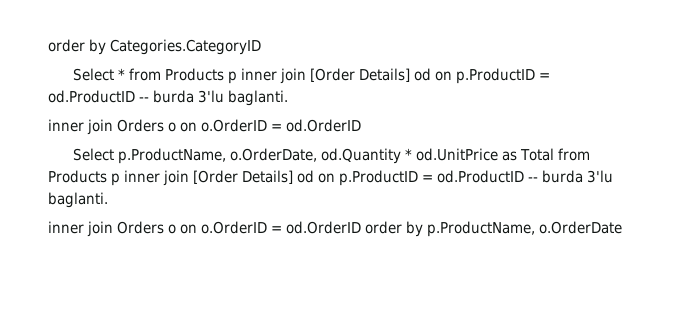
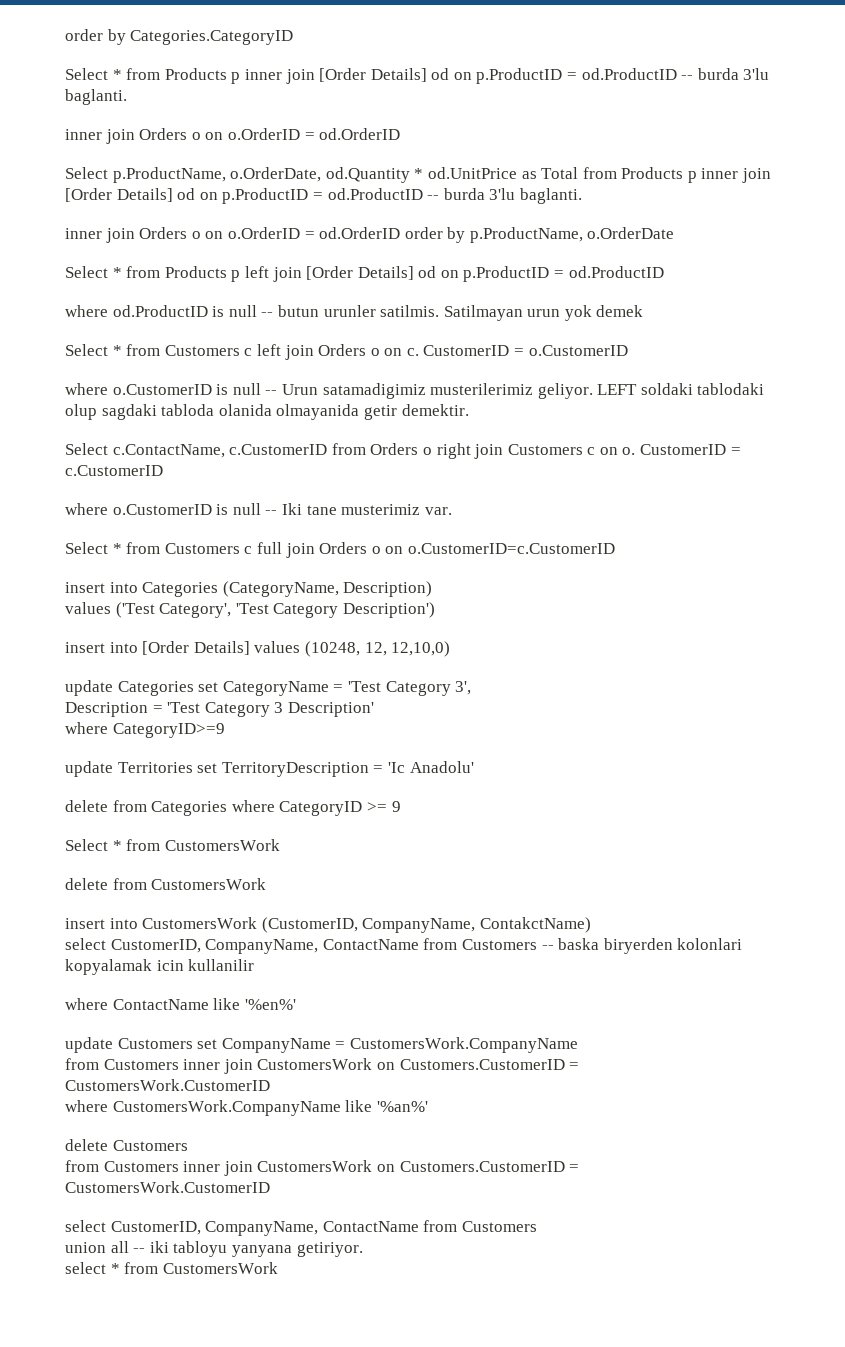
(622, 227) none -> [65,266,664,282] [65,305,644,321] [65,344,628,360] [65,383,765,399] [65,404,469,420] [65,443,741,459] [65,465,163,476] [65,503,452,515] [65,542,615,558] [65,581,433,597] [65,602,435,618] [65,641,451,657] [65,680,472,696] [65,702,374,717] [65,722,225,738] [65,761,474,777] [65,800,401,816] [65,839,280,851] [65,878,267,890] [65,917,591,933] [65,938,743,954] [65,959,255,975] [65,998,296,1010] [65,1037,578,1053] [65,1058,580,1074] [65,1079,270,1091] [65,1100,428,1116] [65,1139,188,1151] [65,1160,580,1176] [65,1181,270,1193] [65,1220,537,1236] [65,1241,363,1257] [65,1262,278,1274] // Select * from Products p left join [Order Details] od on p.ProductID = od.ProductID // where od.ProductID is null -- butun urunler satilmis. Satilmayan urun yok demek // Select * from Customers c left join Orders o on c. CustomerID = o.CustomerID // where o.CustomerID is null -- Urun satamadigimiz musterilerimiz geliyor. LEFT soldaki tablodaki olup sagdaki tabloda olanida olmayanida getir demektir. // Select c.ContactName, c.CustomerID from Orders o right join Customers c on o. CustomerID = c.CustomerID // where o.CustomerID is null -- Iki tane musterimiz var. // Select * from Customers c full join Orders o on o.CustomerID=c.CustomerID // insert into Categories (CategoryName, Description) // values ('Test Category', 'Test Category Description') // insert into [Order Details] values (10248, 12, 12,10,0) // update Categories set CategoryName = 'Test Category 3', // Description = 'Test Category 3 Description' // where CategoryID>=9 // update Territories set TerritoryDescription = 'Ic Anadolu' // delete from Categories where CategoryID >= 9 // Select * from CustomersWork // delete from CustomersWork // insert into CustomersWork (CustomerID, CompanyName, ContakctName) // select CustomerID, CompanyName, ContactName from Customers -- baska biryerden kolonlari kopyalamak icin kullanilir // where ContactName like '%en%' // update Customers set CompanyName = CustomersWork.CompanyName // from Customers inner join CustomersWork on Customers.CustomerID = CustomersWork.CustomerID // where CustomersWork.CompanyName like '%an%' // delete Customers // from Customers inner join CustomersWork on Customers.CustomerID = CustomersWork.CustomerID // select CustomerID, CompanyName, ContactName from Customers // union all -- iki tabloyu yanyana getiriyor. // select * from CustomersWork

